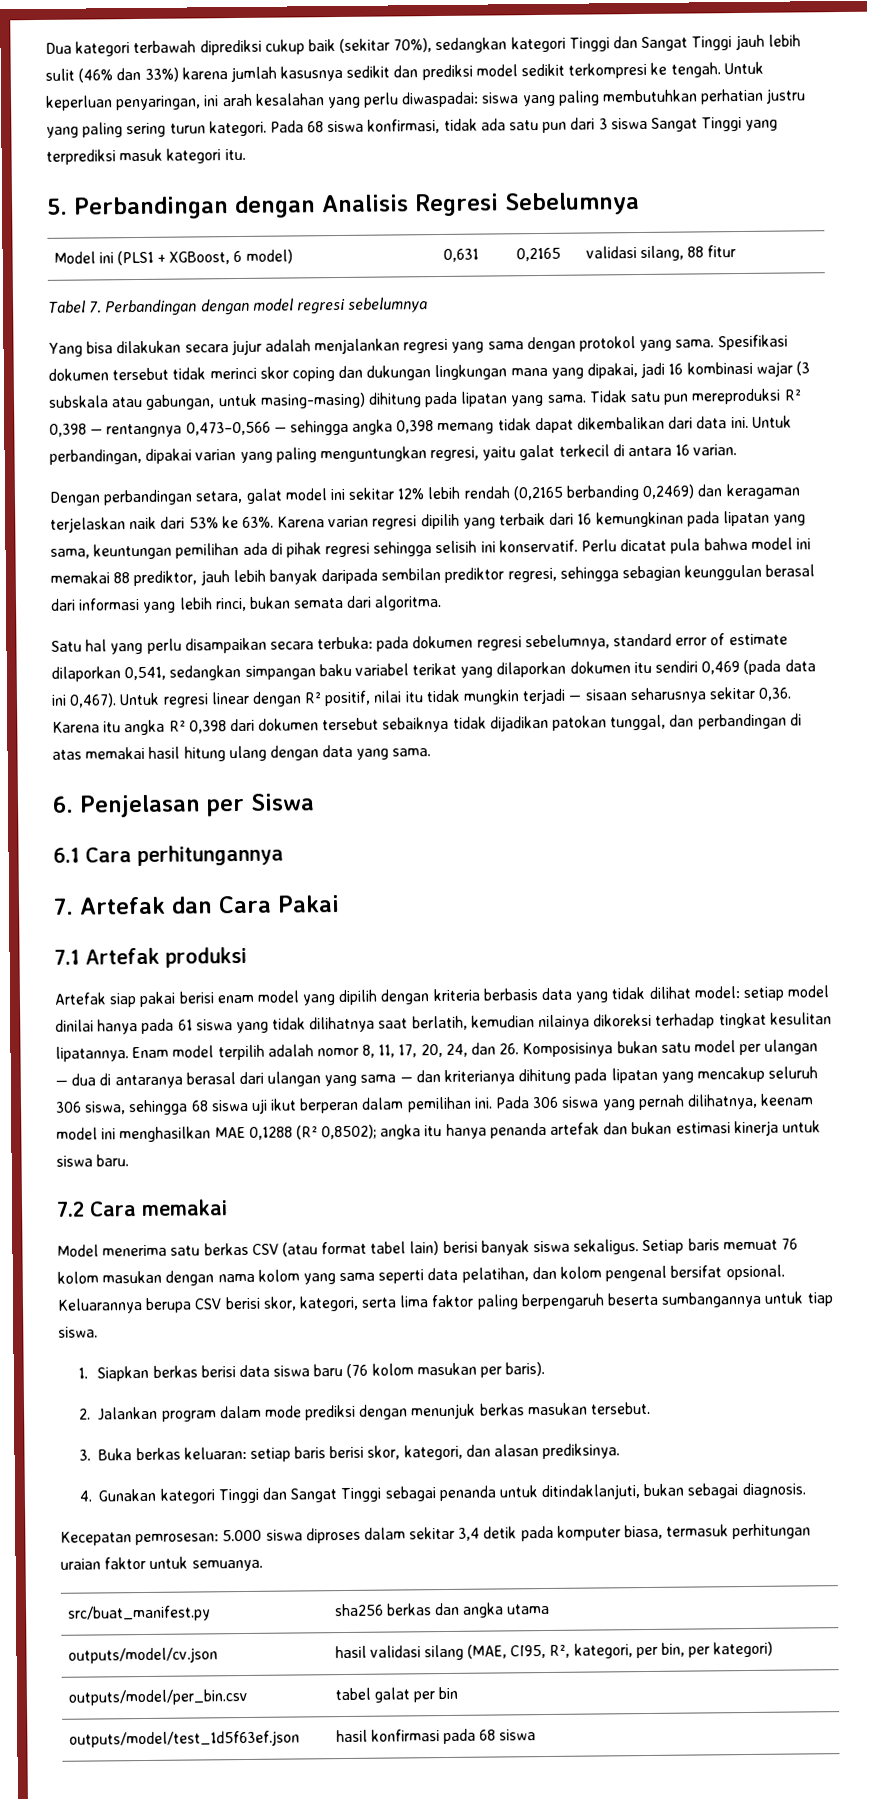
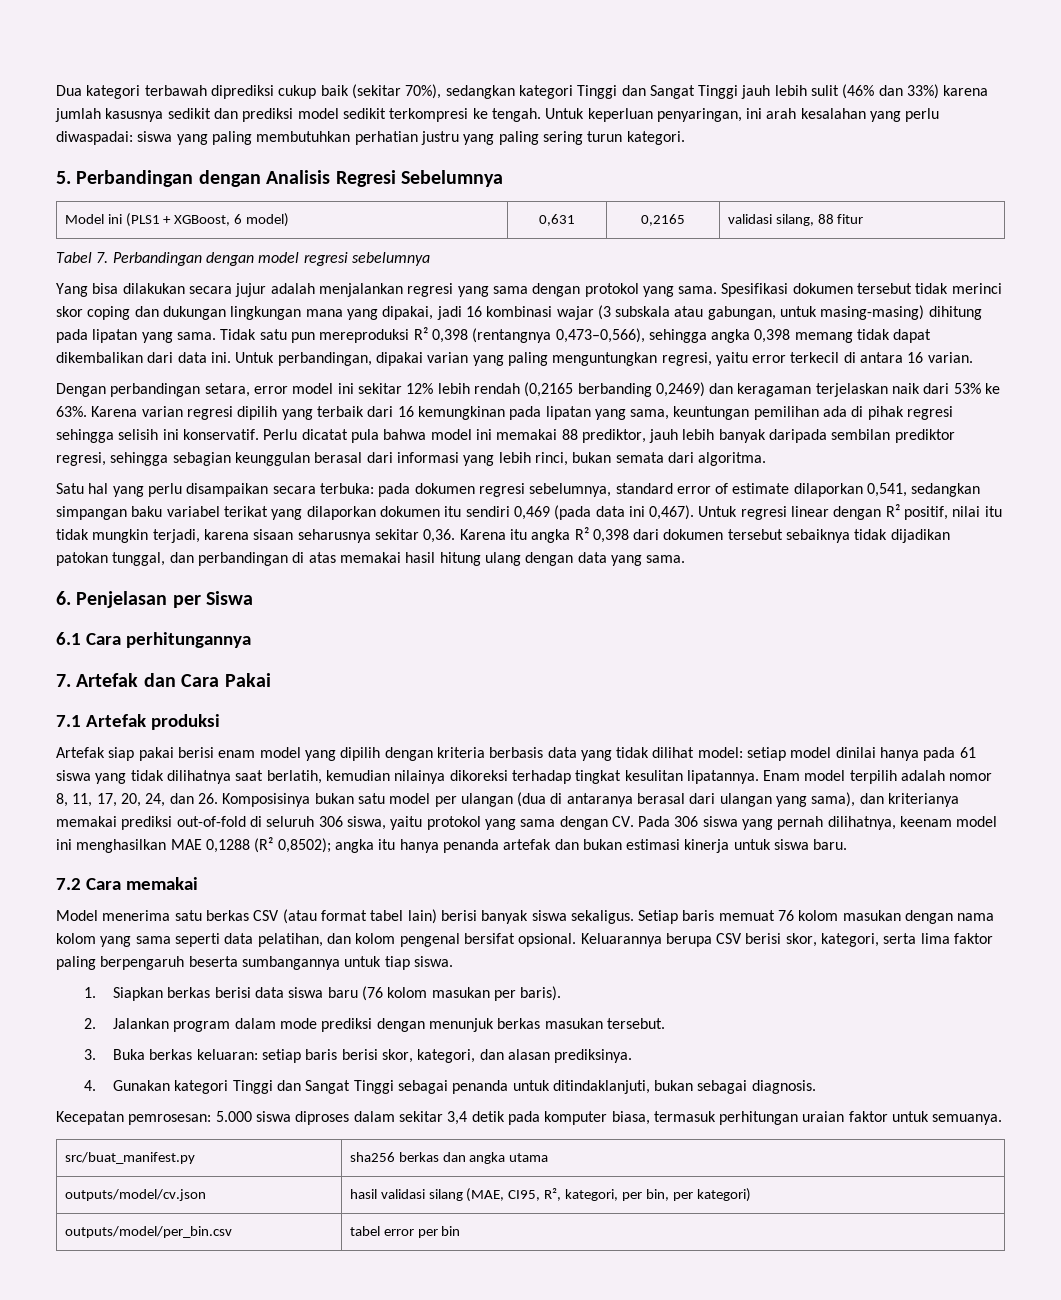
[269,116,779,134] [46,148,246,165] Pada 68 siswa konfirmasi, tidak ada satu pun dari 3 siswa Sangat Tinggi yang terprediksi masuk kategori itu. -> (685, 138) none
[90,421,287,438] — rentangnya 0,473–0,566 — -> [472,328,645,343] (rentangnya 0,473–0,566),
[519,444,556,461] galat -> [752,355,787,363] error
[245,488,283,504] galat -> [253,386,288,394] error
[522,688,583,705] terjadi — -> [152,529,249,543] terjadi, karena
[55,1073,97,1086] — dua -> [517,792,547,807] (dua
[360,1066,819,1085] [55,1096,493,1116] sama — dan kriterianya dihitung pada lipatan yang mencakup seluruh 306 siswa, sehingga 68 siswa uji ikut berperan dalam pemilihan ini. -> [811,792,960,807] [56,816,634,830] sama), dan kriterianya memakai prediksi out-of-fold di seluruh 306 siswa, yaitu protokol yang sama dengan CV.
[373,1687,410,1703] galat -> [383,1229,414,1236] error
[68,1730,300,1748] [335,1728,537,1745] // outputs/model/test_1d5f63ef.json | hasil konfirmasi pada 68 siswa -> (461, 1231) none

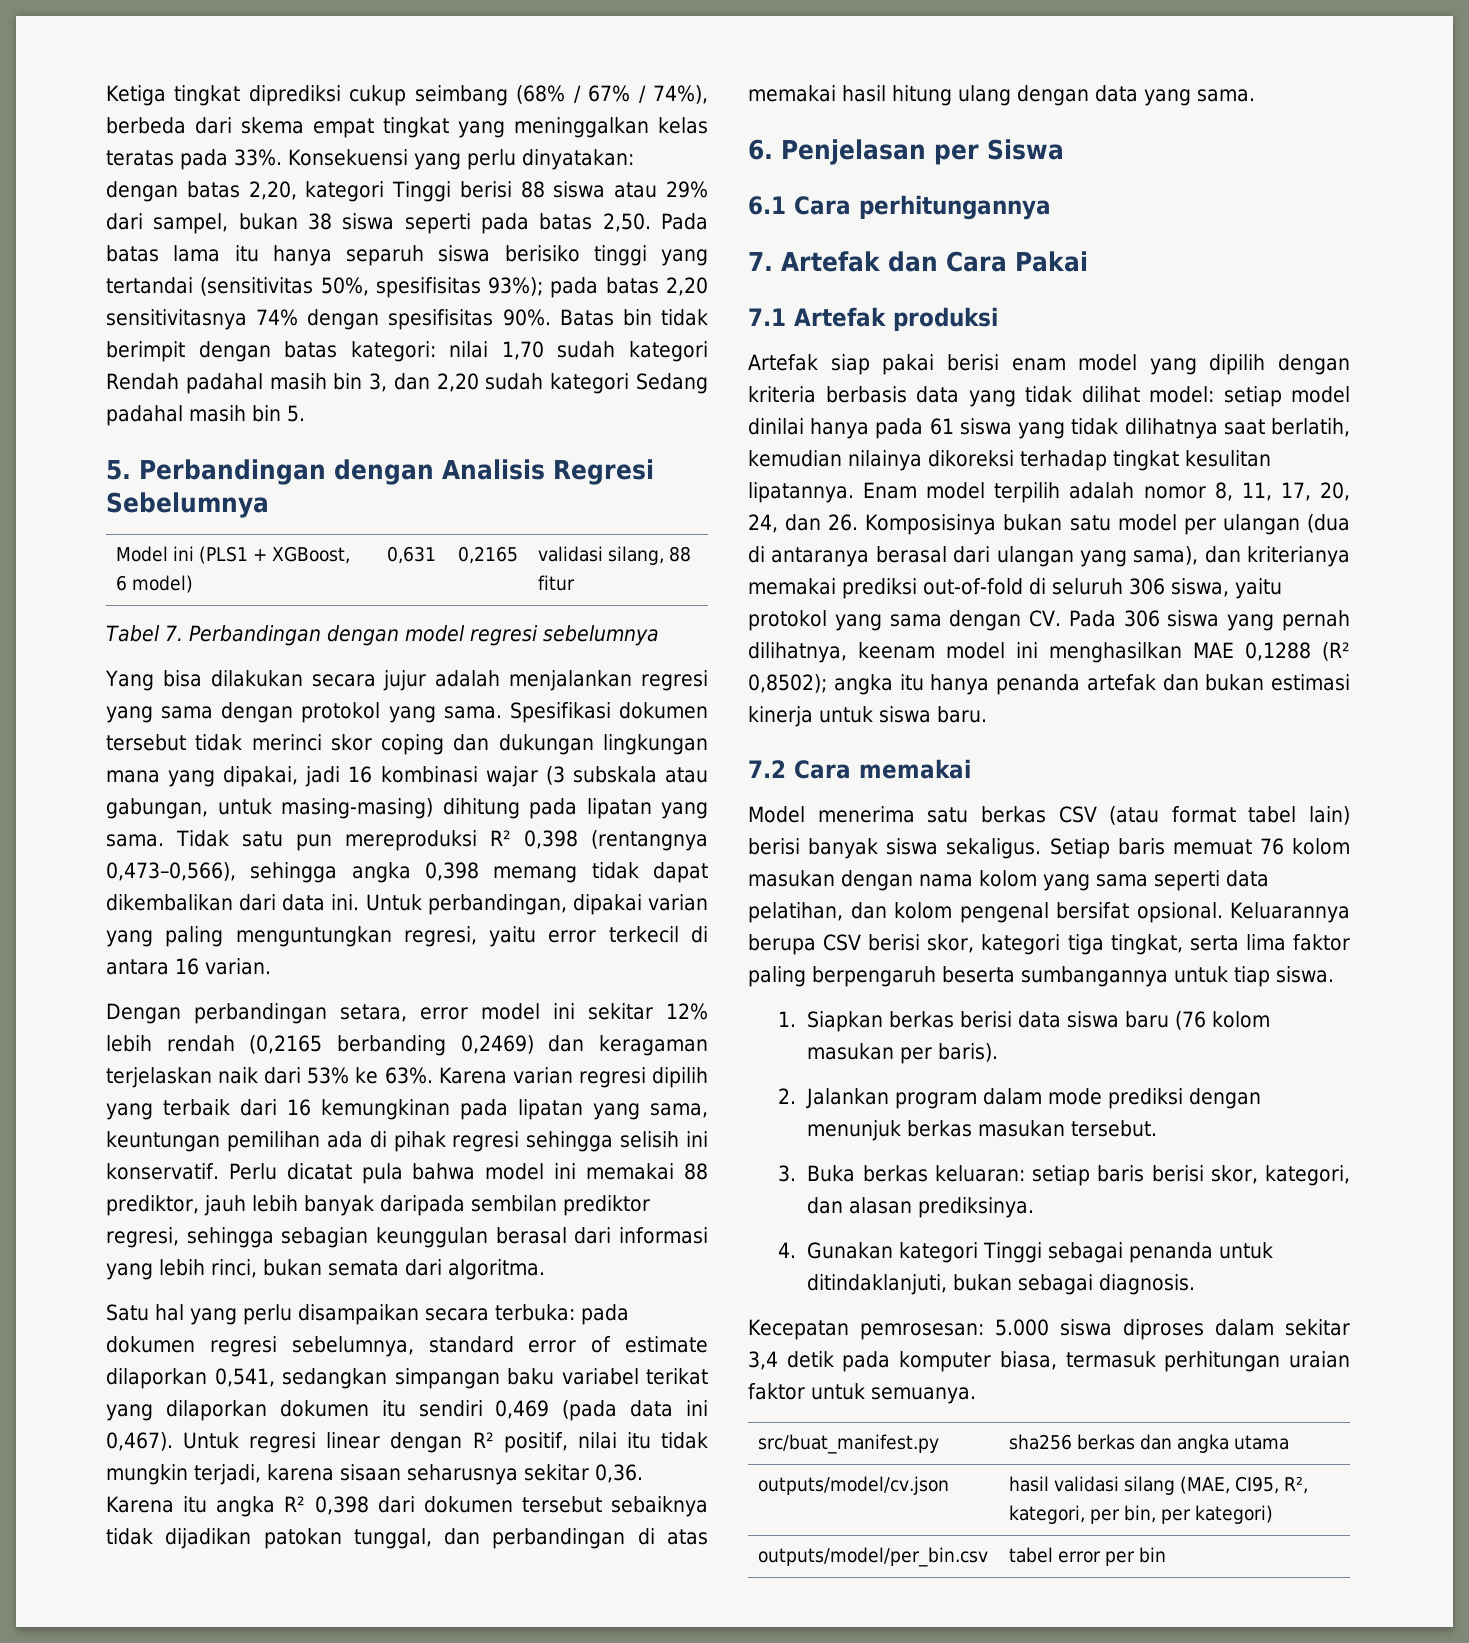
[56,84,989,99] [55,108,940,122] [56,131,685,145] Dua kategori terbawah diprediksi cukup baik (sekitar 70%), sedangkan kategori Tinggi dan Sangat Tinggi jauh lebih sulit (46% dan 33%) karena jumlah kasusnya sedikit dan prediksi model sedikit terkompresi ke tengah. Untuk keperluan penyaringan, ini arah kesalahan yang perlu diwaspadai: siswa yang paling membutuhkan perhatian justru yang paling sering turun kategori. -> [106,85,708,106] [106,117,709,138] [106,149,634,170] [106,181,709,202] [106,213,709,234] [106,245,708,266] [106,277,708,298] [106,309,708,330] [106,341,708,362] [106,373,709,394] [106,405,305,426] Ketiga tingkat diprediksi cukup seimbang (68% / 67% / 74%), berbeda dari skema empat tingkat yang meninggalkan kelas teratas pada 33%. Konsekuensi yang perlu dinyatakan: dengan batas 2,20, kategori Tinggi berisi 88 siswa atau 29% dari sampel, bukan 38 siswa seperti pada batas 2,50. Pada batas lama itu hanya separuh siswa berisiko tinggi yang tertandai (sensitivitas 50%, spesifisitas 93%); pada batas 2,20 sensitivitasnya 74% dengan spesifisitas 90%. Batas bin tidak berimpit dengan batas kategori: nilai 1,70 sudah kategori Rendah padahal masih bin 3, dan 2,20 sudah kategori Sedang padahal masih bin 5.
[821,933,880,947] kategori, -> [981,934,1183,955] kategori tiga tingkat,
[276,1080,394,1094] dan Sangat Tinggi -> (1043, 1252) none

